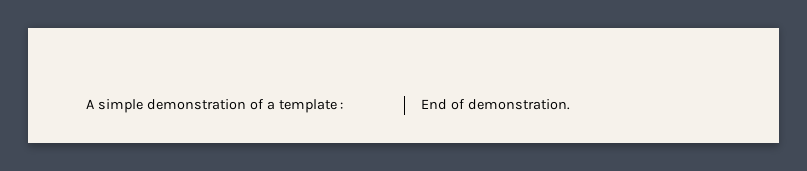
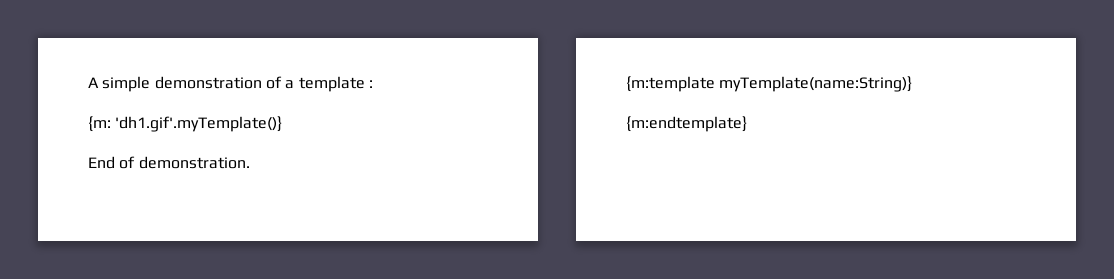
(344, 105) none -> [88,116,283,132] // {m: 'dh1.gif'.myTemplate()}
(570, 104) none -> [626,76,913,92] [626,116,747,132] // {m:template myTemplate(name:String)} // {m:endtemplate}

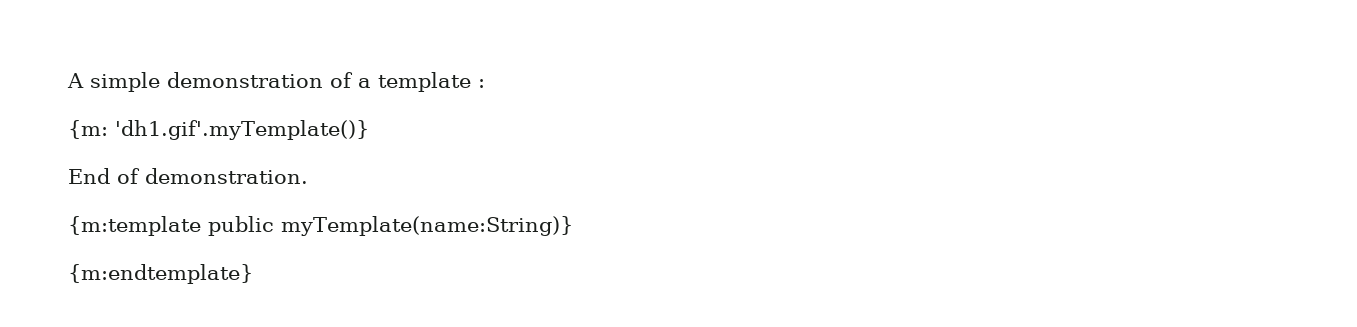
(715, 84) none -> [208,216,274,236] public

